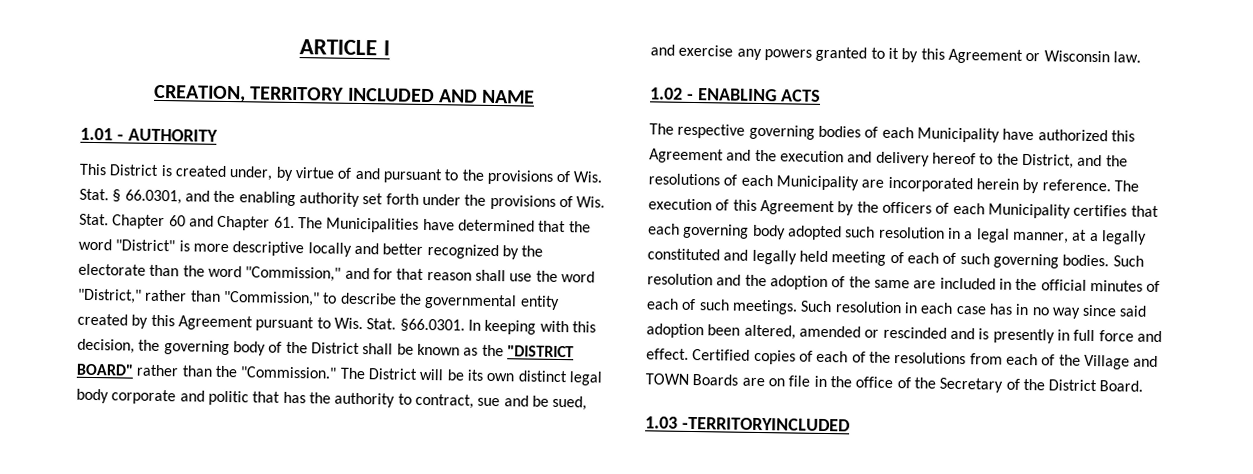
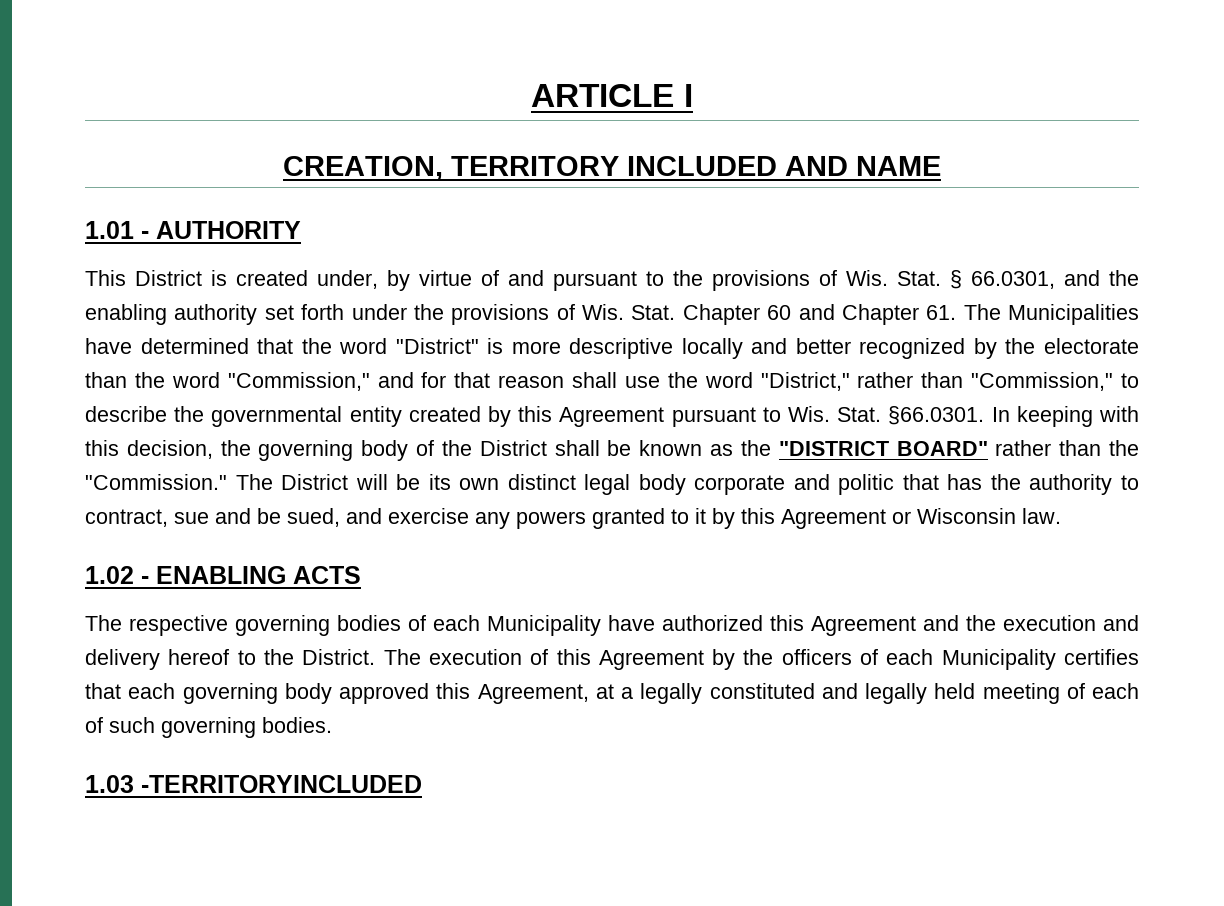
[1021,153,1128,169] [648,173,1111,194] District, and the resolutions of each Municipality are incorporated herein by reference. -> [302,649,376,665] District.
[786,225,1069,244] adopted such resolution in a legal manner, -> [339,683,589,704] approved this Agreement,
[1112,255,1144,267] [647,273,1161,293] [646,298,1148,319] [646,323,1162,344] [646,348,1159,370] [645,373,1144,393] Such resolution and the adoption of the same are included in the official minutes of each of such meetings. Such resolution in each case has in no way since said adoption been altered, amended or rescinded and is presently in full force and effect. Certified copies of each of the resolutions from each of the Village and TOWN Boards are on file in the office of the Secretary of the District Board. -> (332, 725) none

